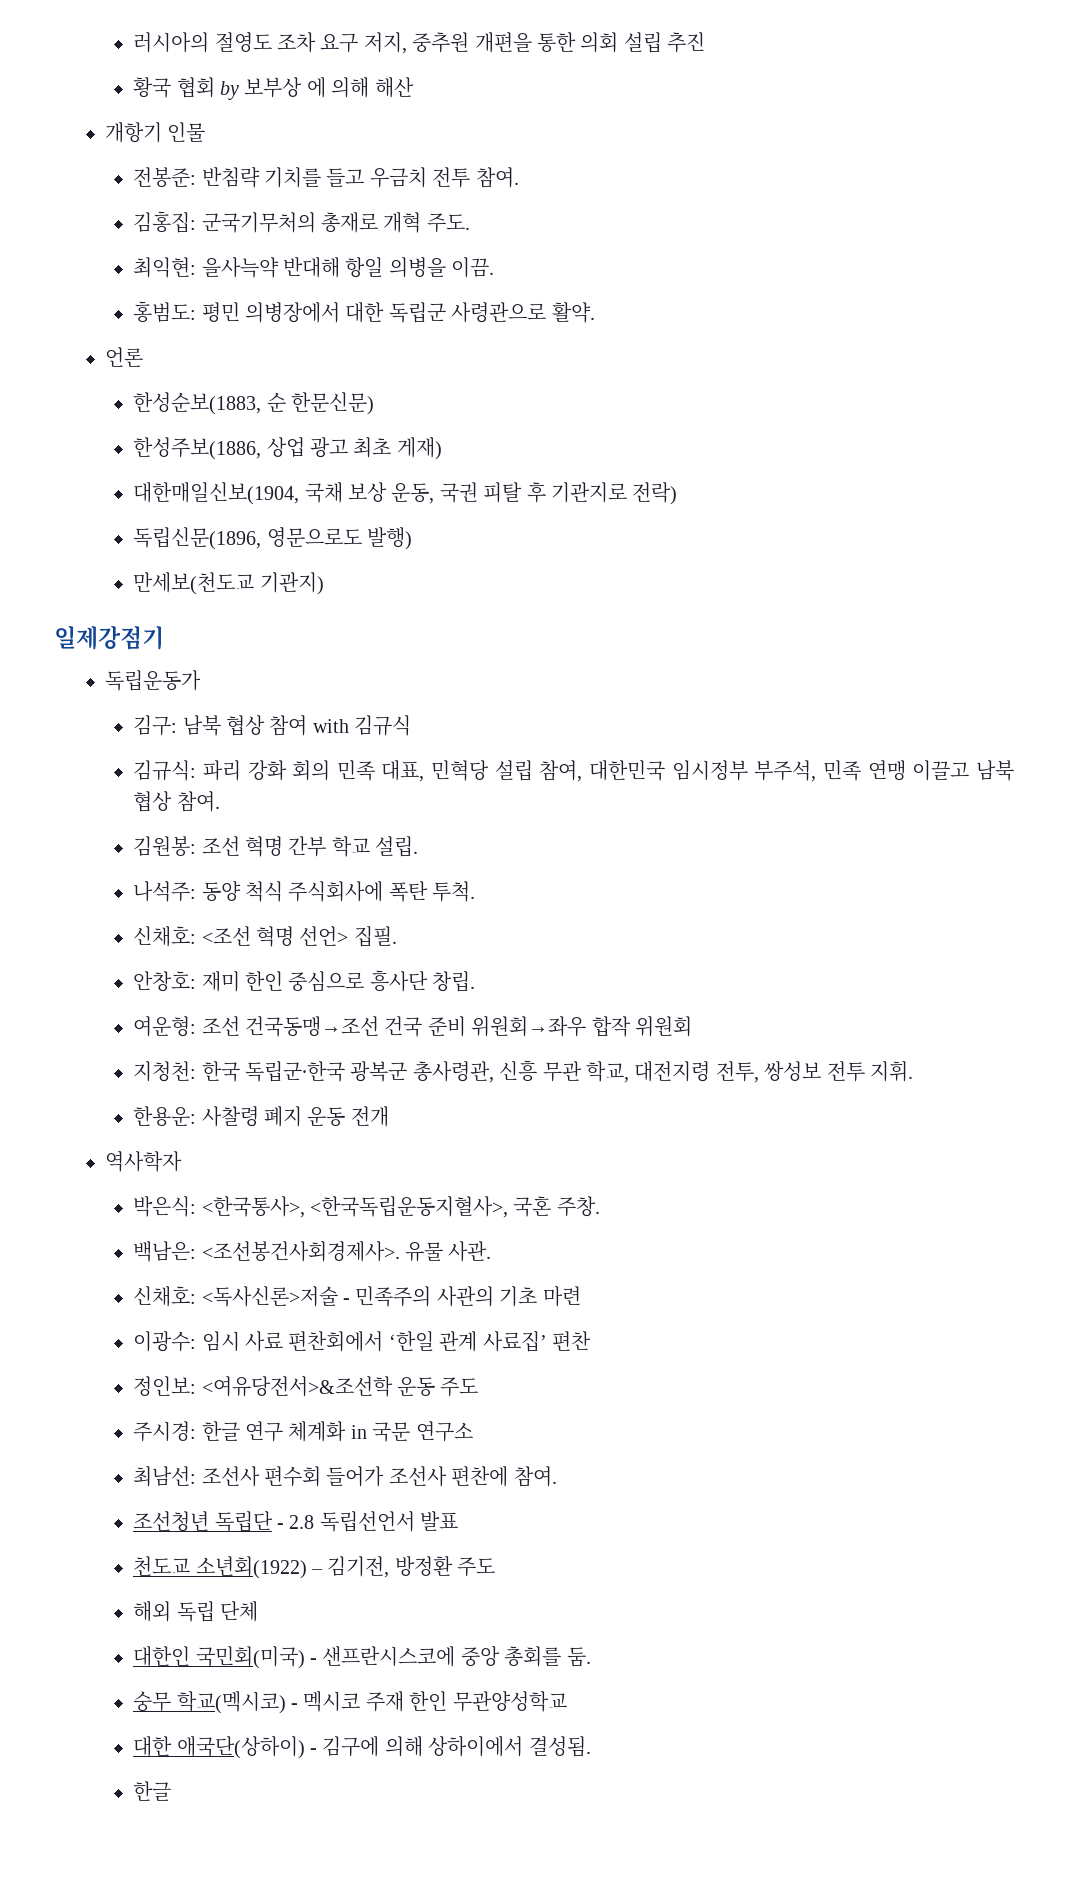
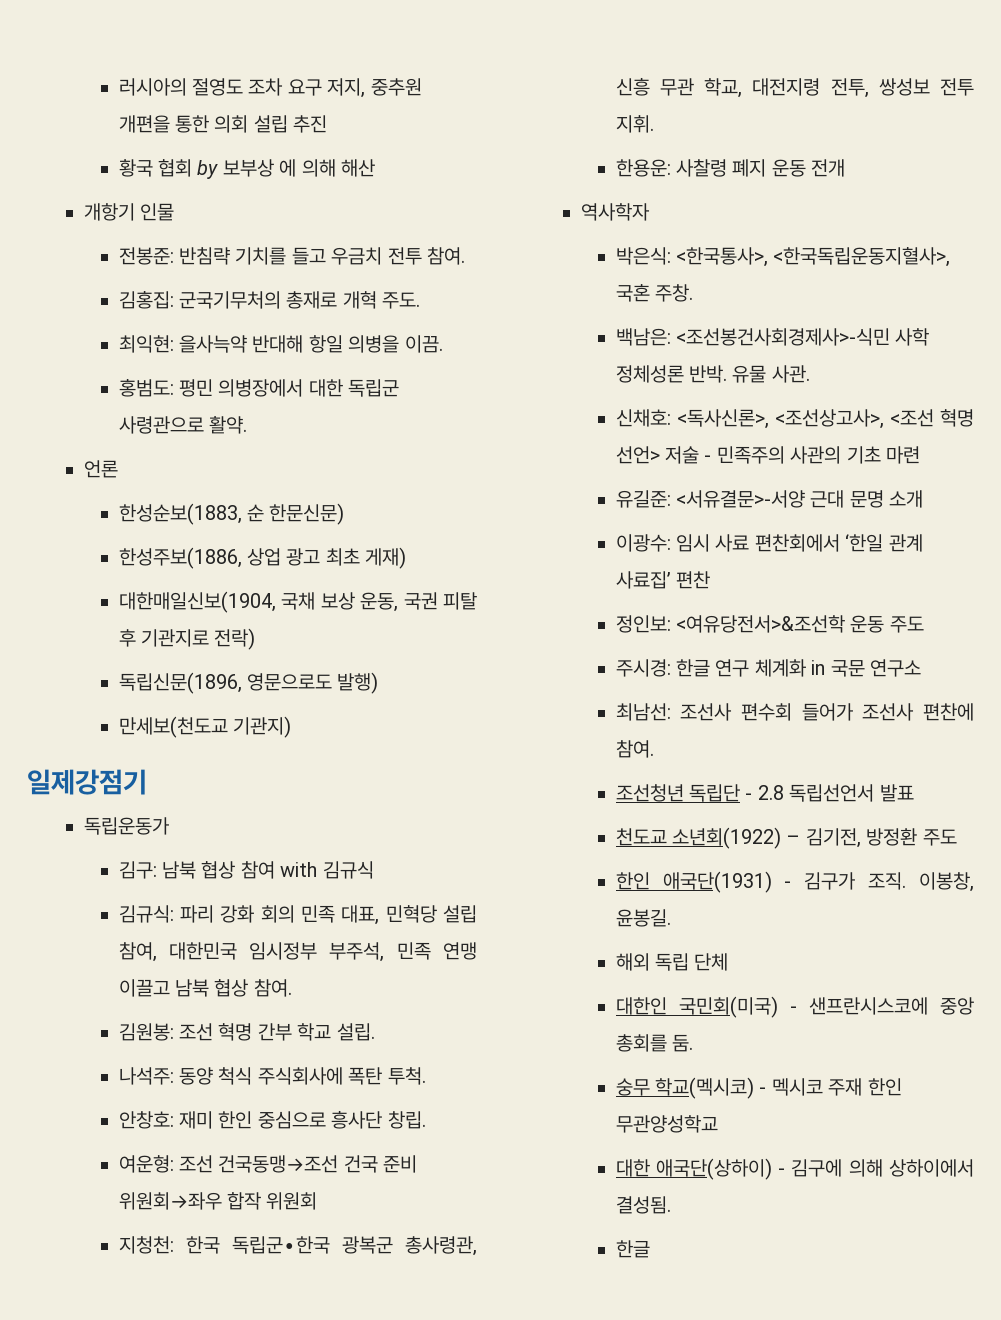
[133,926,397,947] // 신채호: <조선 혁명 선언> 집필. -> (426, 1076) none
[201,1241,400,1262] <조선봉건사회경제사>. -> [676,328,930,346] [615,365,728,383] <조선봉건사회경제사>-식민 사학 정체성론 반박.
[201,1286,338,1307] <독사신론>저술 -> [676,409,974,429] [615,446,700,464] <독사신론>, <조선상고사>, <조선 혁명 선언> 저술
(581, 1296) none -> [615,490,924,508] // 유길준: <서유결문>-서양 근대 문명 소개
(496, 1567) none -> [615,871,974,893] [615,909,671,927] // 한인 애국단(1931) - 김구가 조직. 이봉창, 윤봉길.

